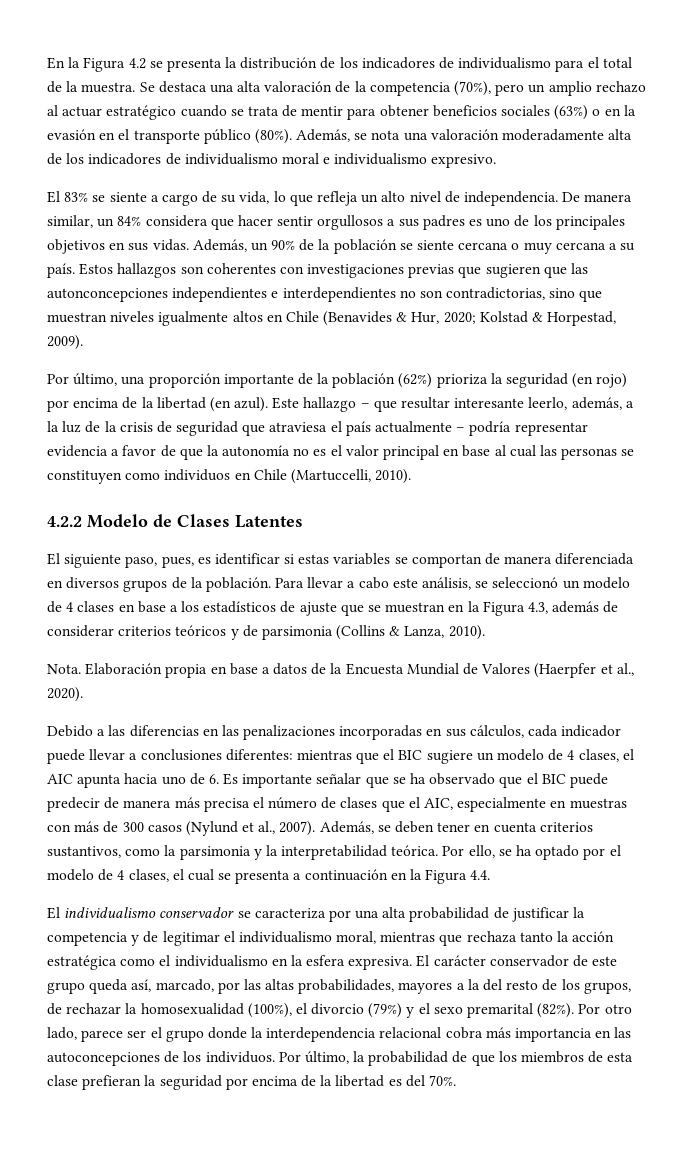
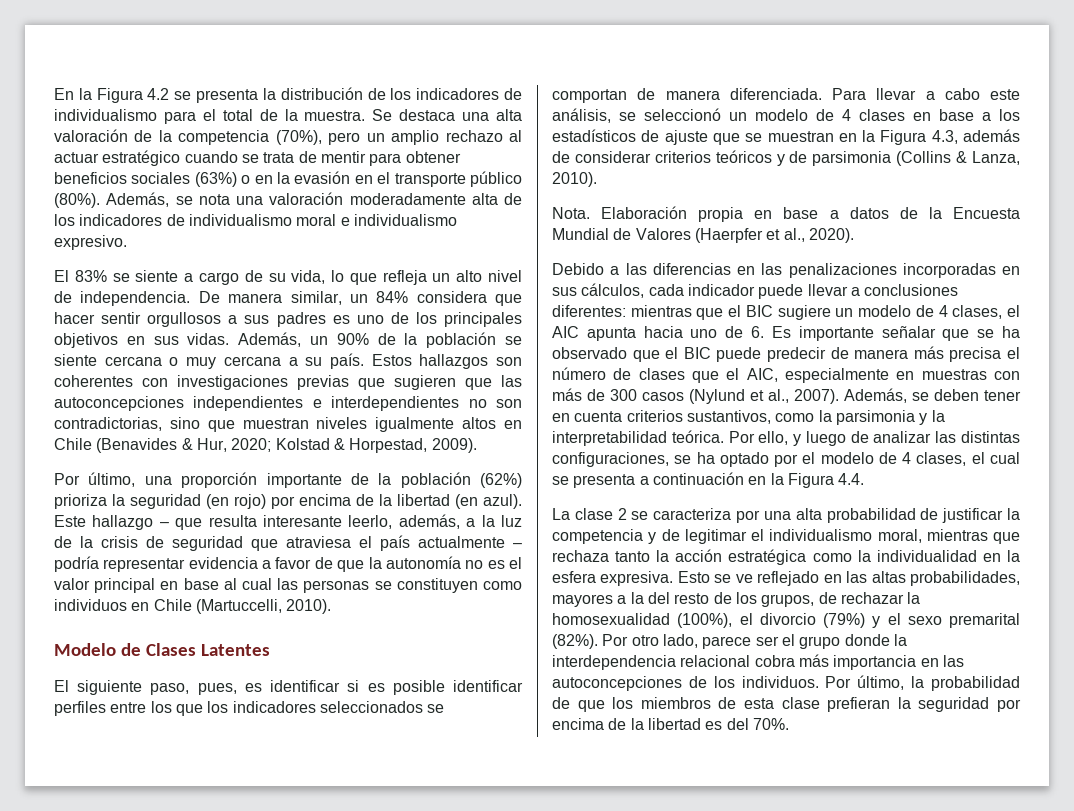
[47,288,168,302] autonconcepciones -> [54,396,184,411] autoconcepciones
[401,397,451,409] resultar -> [208,515,257,527] resulta
[47,516,82,527] 4.2.2 -> (332, 606) none
[298,553,635,568] [47,577,271,592] estas variables se comportan de manera diferenciada en diversos grupos de la población. -> [367,680,523,695] [54,701,445,716] [552,88,822,103] es posible identificar perfiles entre los que los indicadores seleccionados se comportan de manera diferenciada.
(495, 851) none -> [793,431,1020,446] [552,452,669,467] y luego de analizar las distintas configuraciones,
[47,907,235,919] El individualismo conservador -> [552,508,627,520] La clase 2
[159,955,268,967] el individualismo -> [857,550,977,562] la individualidad
[416,955,618,967] [47,979,240,994] El carácter conservador de este grupo queda así, marcado, por -> [677,571,842,586] Esto se ve reflejado en

